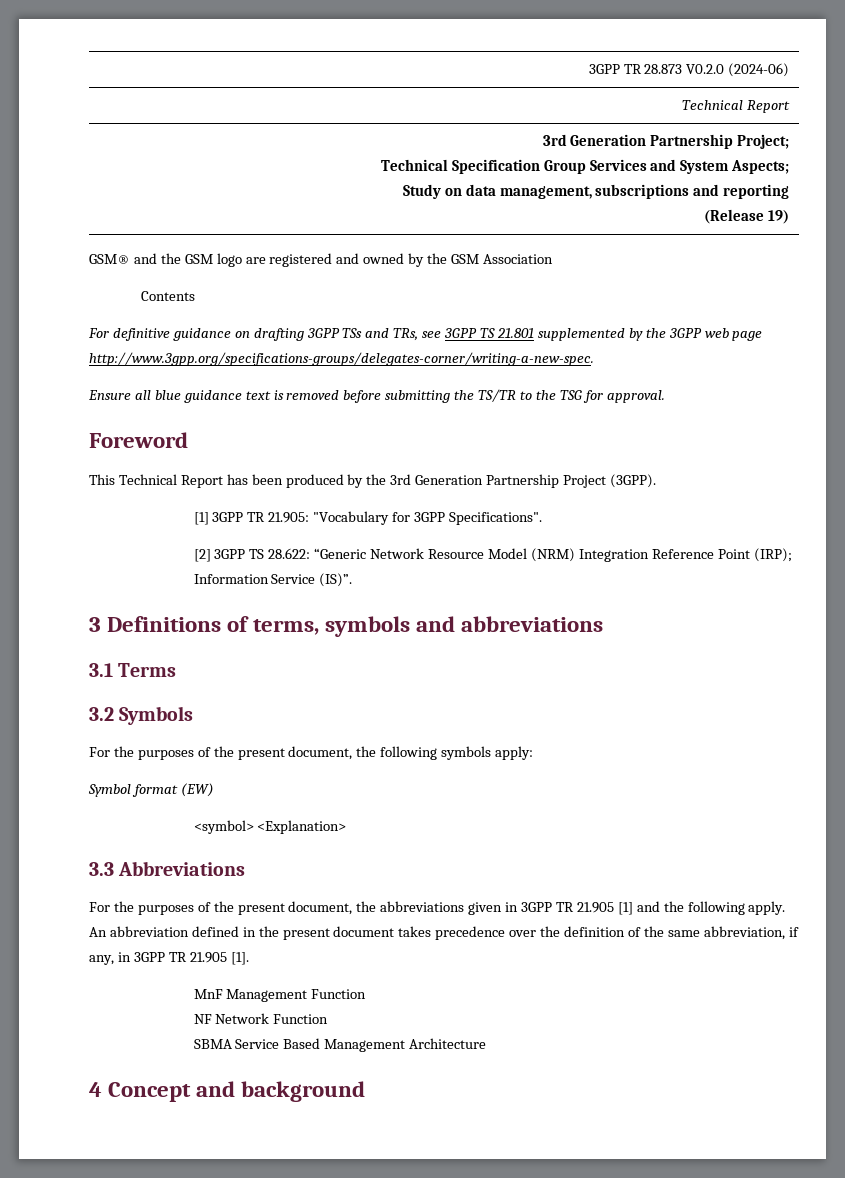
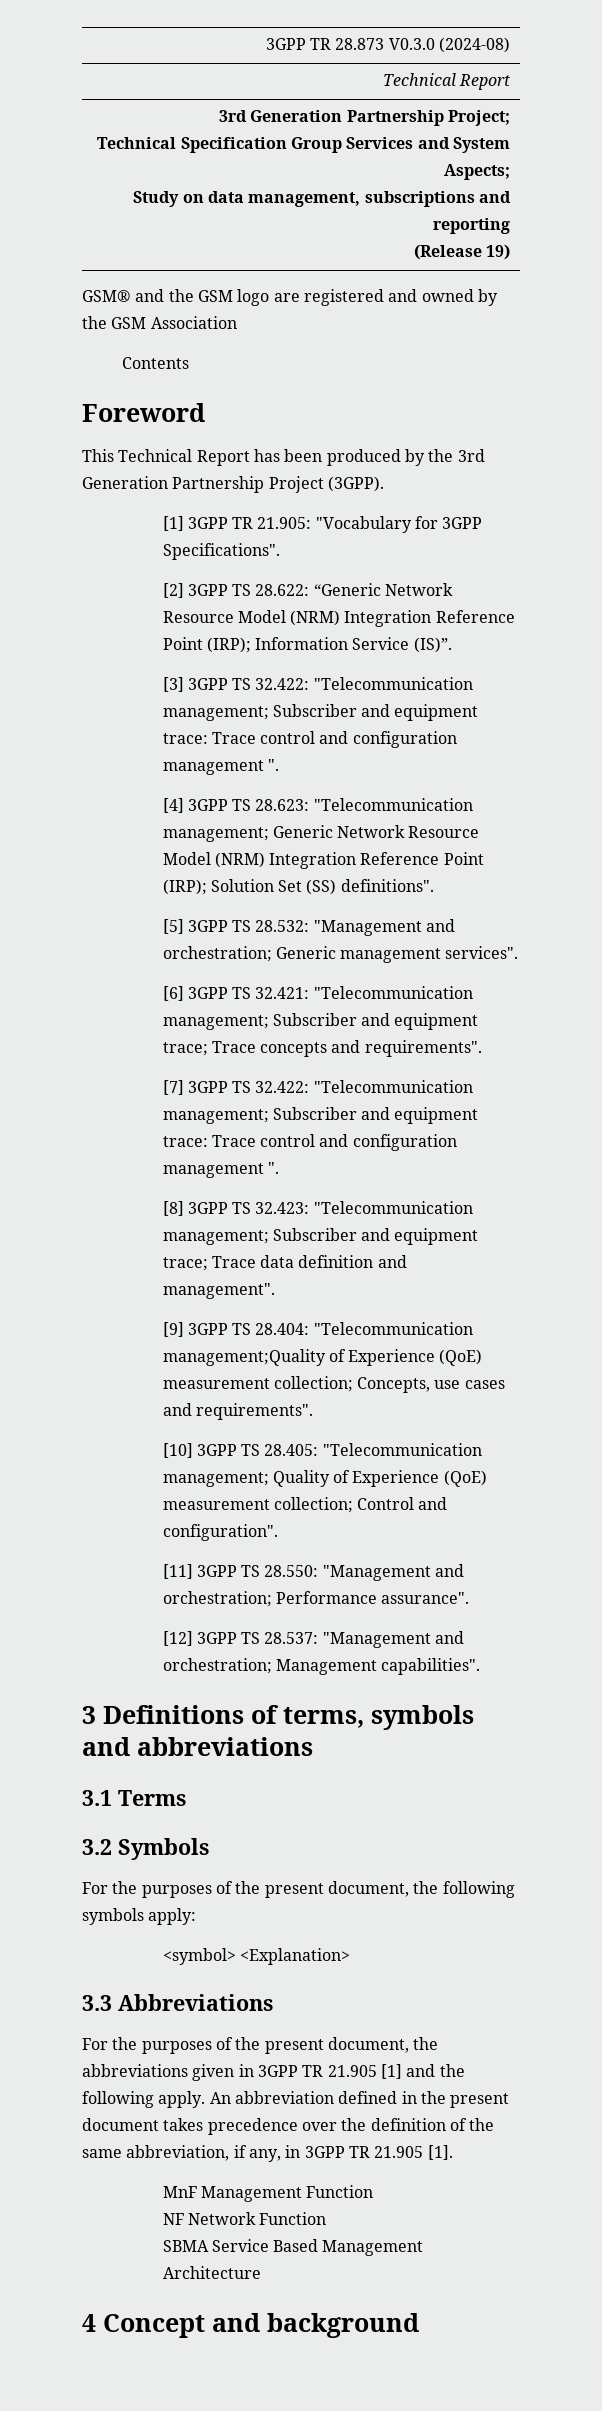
[686,63,790,77] V0.2.0 (2024-06) -> [388,37,510,53] V0.3.0 (2024-08)
[88,328,763,341] [89,352,594,366] [88,389,665,403] // For definitive guidance on drafting 3GPP TSs and TRs, see 3GPP TS 21.801 supplemented by the 3GPP web page http://www.3gpp.org/specifications-groups/delegates-corner/writing-a-new-spec. // Ensure all blue guidance text is removed before submitting the TS/TR to the TSG for approval. -> (190, 363) none
(353, 580) none -> [162,677,473,692] [162,704,479,721] [162,731,457,748] [162,759,279,775] [162,798,473,813] [162,825,480,842] [162,852,484,869] [162,879,434,895] [162,919,456,936] [162,946,519,963] [162,986,473,1001] [162,1013,479,1030] [162,1040,482,1057] [162,1080,473,1095] [162,1107,479,1124] [162,1134,457,1151] [162,1162,279,1178] [162,1201,473,1216] [162,1228,479,1245] [162,1255,407,1271] [162,1283,275,1299] [162,1322,473,1337] [162,1349,483,1366] [162,1376,505,1393] [162,1403,313,1420] [162,1443,482,1458] [162,1470,487,1487] [162,1497,448,1513] [162,1524,278,1541] [162,1564,465,1581] [162,1591,470,1607] [162,1631,465,1648] [162,1658,481,1675] // [3] 3GPP TS 32.422: "Telecommunication management; Subscriber and equipment trace: Trace control and configuration management ". // [4] 3GPP TS 28.623: "Telecommunication management; Generic Network Resource Model (NRM) Integration Reference Point (IRP); Solution Set (SS) definitions". // [5] 3GPP TS 28.532: "Management and orchestration; Generic management services". // [6] 3GPP TS 32.421: "Telecommunication management; Subscriber and equipment trace; Trace concepts and requirements". // [7] 3GPP TS 32.422: "Telecommunication management; Subscriber and equipment trace: Trace control and configuration management ". // [8] 3GPP TS 32.423: "Telecommunication management; Subscriber and equipment trace; Trace data definition and management". // [9] 3GPP TS 28.404: "Telecommunication management;Quality of Experience (QoE) measurement collection; Concepts, use cases and requirements". // [10] 3GPP TS 28.405: "Telecommunication management; Quality of Experience (QoE) measurement collection; Control and configuration". // [11] 3GPP TS 28.550: "Management and orchestration; Performance assurance". // [12] 3GPP TS 28.537: "Management and orchestration; Management capabilities".
[88,783,214,797] // Symbol format (EW) -> (197, 1916) none

